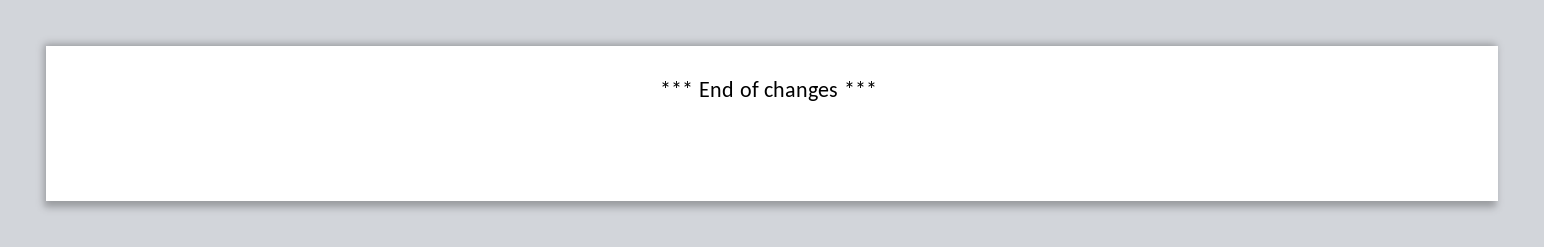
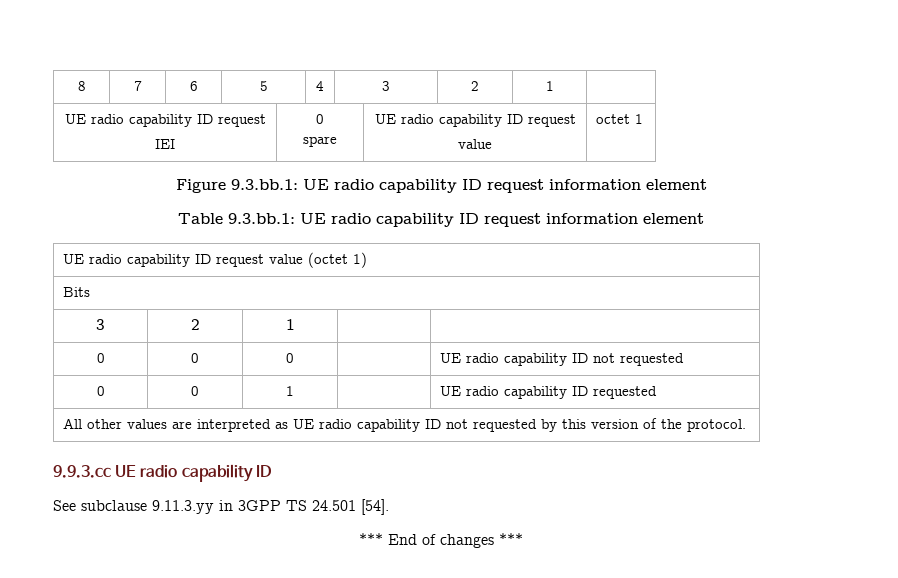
(659, 89) none -> [77,81,86,91] [133,81,142,91] [189,81,198,91] [259,81,268,91] [316,81,324,91] [382,81,390,91] [471,81,479,91] [545,81,554,91] [64,114,266,127] [155,139,175,149] [316,114,324,124] [303,136,337,147] [374,114,576,127] [458,139,492,149] [596,114,644,124] [175,179,707,193] [178,213,704,227] [63,252,368,268] [63,287,91,297] [96,319,105,330] [190,319,200,330] [285,319,295,330] [96,353,105,363] [191,353,199,363] [286,353,294,363] [440,353,685,366] [96,386,105,396] [191,386,199,396] [286,386,294,396] [440,386,658,399] [63,418,747,432] [53,464,272,482] [53,499,389,515] 8 | 7 | 6 | 5 | 4 | 3 | 2 | 1 | // UE radio capability ID request // IEI | 0 // spare | UE radio capability ID request // value | octet 1 // Figure 9.3.bb.1: UE radio capability ID request information element // Table 9.3.bb.1: UE radio capability ID request information element // UE radio capability ID request value (octet 1) // Bits // 3 | 2 | 1 | | // 0 | 0 | 0 | | UE radio capability ID not requested // 0 | 0 | 1 | | UE radio capability ID requested // All other values are interpreted as UE radio capability ID not requested by this version of the protocol. // 9.9.3.cc UE radio capability ID // See subclause 9.11.3.yy in 3GPP TS 24.501 [54]. //

